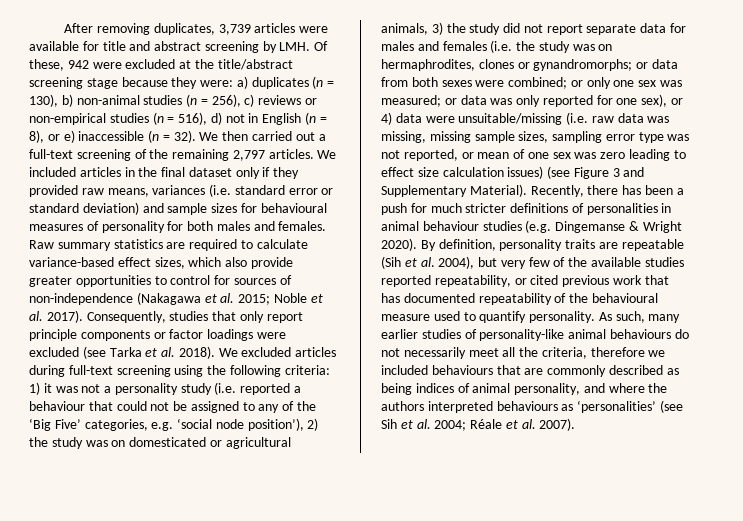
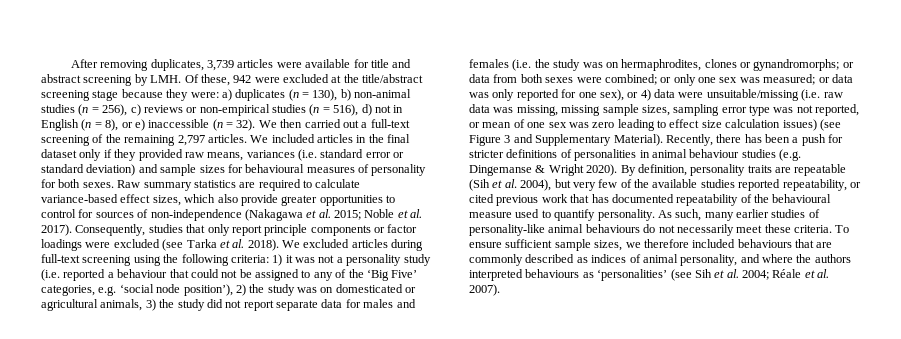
[216,221,327,231] males and females. -> [82,182,114,188] sexes.
[430,203,462,213] much -> (844, 138) none
[502,347,666,359] all the criteria, therefore we -> [764,224,850,233] [469,239,689,251] these criteria. To ensure sufficient sample sizes, we therefore
[381,383,412,395] being -> (588, 260) none

